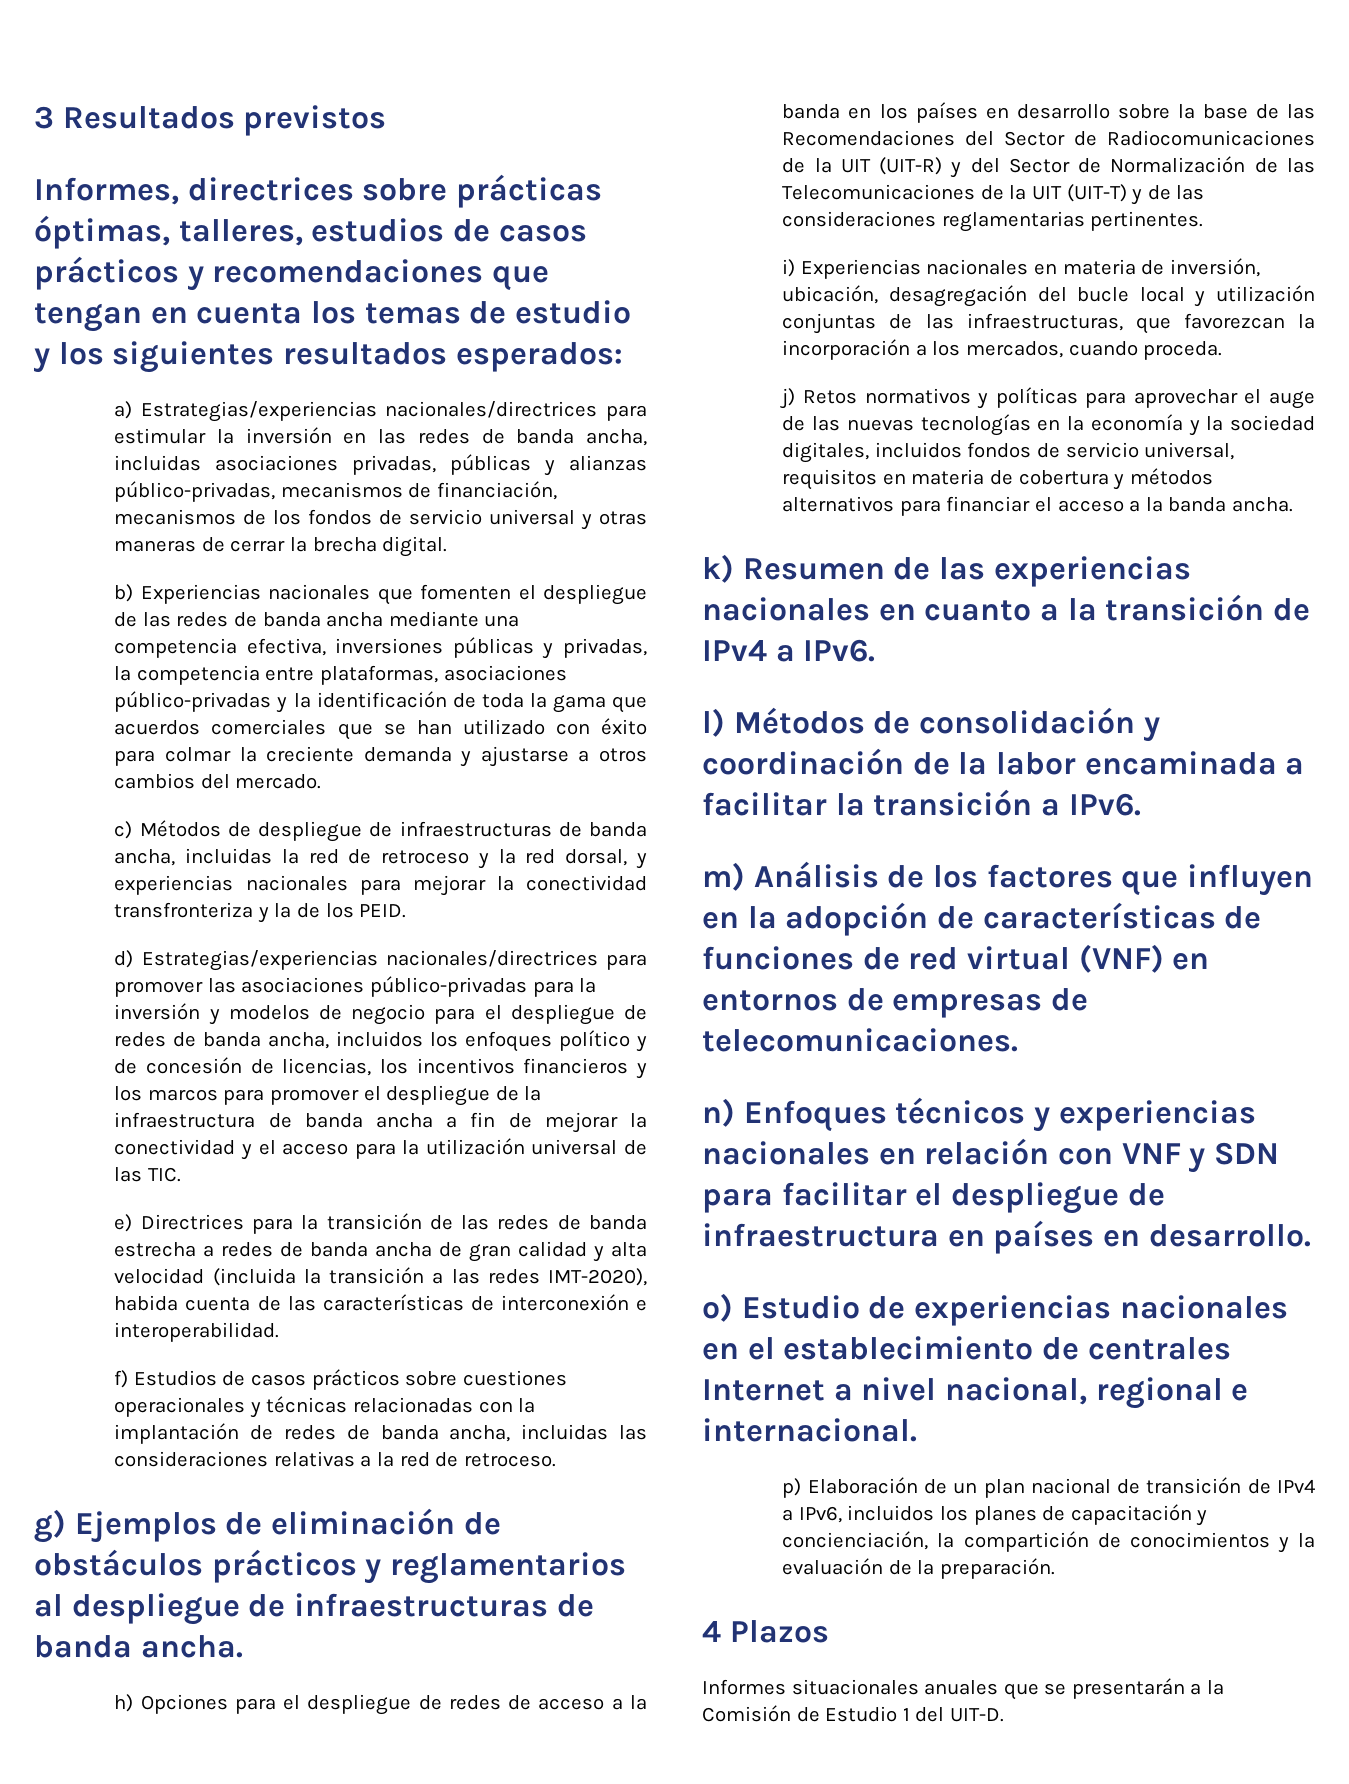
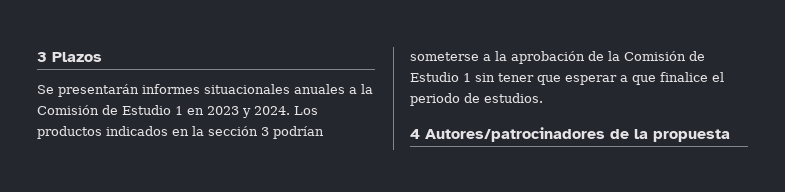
[34,105,387,136] [34,174,602,208] [34,215,587,249] [34,256,549,291] [34,300,631,332] [34,341,623,373] [114,401,647,422] [114,427,648,446] [114,454,647,476] [114,481,557,502] [114,509,647,530] [114,536,448,557] [114,584,647,605] [114,611,520,627] [114,637,647,659] [114,665,567,685] [114,691,647,713] [114,718,647,740] [114,746,647,767] [114,773,322,789] [114,820,647,842] [114,848,647,869] [114,875,647,896] [114,902,407,923] [114,950,647,971] [114,976,597,997] [114,1003,648,1025] [114,1030,647,1052] [114,1057,647,1079] [114,1085,542,1106] [114,1112,648,1133] [114,1138,648,1160] [114,1167,181,1182] [114,1213,647,1234] [114,1241,647,1262] [114,1267,648,1286] [114,1294,647,1311] [114,1322,280,1342] [114,1369,567,1390] [114,1396,536,1418] [114,1423,647,1444] [114,1451,556,1467] [34,1508,501,1543] [34,1549,626,1584] [34,1593,594,1625] [34,1635,243,1658] [114,1694,647,1715] [782,102,1315,123] [782,130,1315,146] [782,156,1315,178] [782,184,1205,205] [782,211,1204,232] [782,258,1260,279] [782,285,1315,307] [782,313,1315,334] [782,339,1223,360] [780,387,1315,409] [782,414,1315,436] [782,442,1235,463] [782,468,1213,490] [782,496,1293,516] [702,554,1191,587] [702,594,1310,621] [702,639,876,662] [702,707,1160,742] [702,748,1305,775] [702,789,1141,816] [702,861,1313,896] [702,902,1262,936] [702,944,1210,973] [702,988,1088,1018] [702,1028,1018,1052] [702,1097,1256,1132] [702,1138,1279,1173] [702,1182,1165,1214] [702,1220,1311,1254] [702,1293,1288,1326] [702,1336,1231,1360] [702,1377,1249,1409] [702,1418,917,1442] [782,1477,1315,1498] [782,1504,1208,1526] [782,1531,1315,1553] [782,1558,1055,1579] [702,1620,829,1643] [702,1678,1185,1700] 3 Resultados previstos // Informes, directrices sobre prácticas óptimas, talleres, estudios de casos prácticos y recomendaciones que tengan en cuenta los temas de estudio y los siguientes resultados esperados: // a) Estrategias/experiencias nacionales/directrices para estimular la inversión en las redes de banda ancha, incluidas asociaciones privadas, públicas y alianzas público-privadas, mecanismos de financiación, mecanismos de los fondos de servicio universal y otras maneras de cerrar la brecha digital. // b) Experiencias nacionales que fomenten el despliegue de las redes de banda ancha mediante una competencia efectiva, inversiones públicas y privadas, la competencia entre plataformas, asociaciones público-privadas y la identificación de toda la gama que acuerdos comerciales que se han utilizado con éxito para colmar la creciente demanda y ajustarse a otros cambios del mercado. // c) Métodos de despliegue de infraestructuras de banda ancha, incluidas la red de retroceso y la red dorsal, y experiencias nacionales para mejorar la conectividad transfronteriza y la de los PEID. // d) Estrategias/experiencias nacionales/directrices para promover las asociaciones público-privadas para la inversión y modelos de negocio para el despliegue de redes de banda ancha, incluidos los enfoques político y de concesión de licencias, los incentivos financieros y los marcos para promover el despliegue de la infraestructura de banda ancha a fin de mejorar la conectividad y el acceso para la utilización universal de las TIC. // e) Directrices para la transición de las redes de banda estrecha a redes de banda ancha de gran calidad y alta velocidad (incluida la transición a las redes IMT-2020), habida cuenta de las características de interconexión e interoperabilidad. // f) Estudios de casos prácticos sobre cuestiones operacionales y técnicas relacionadas con la implantación de redes de banda ancha, incluidas las consideraciones relativas a la red de retroceso. // g) Ejemplos de eliminación de obstáculos prácticos y reglamentarios al despliegue de infraestructuras de banda ancha. // h) Opciones para el despliegue de redes de acceso a la banda en los países en desarrollo sobre la base de las Recomendaciones del Sector de Radiocomunicaciones de la UIT (UIT-R) y del Sector de Normalización de las Telecomunicaciones de la UIT (UIT-T) y de las consideraciones reglamentarias pertinentes. // i) Experiencias nacionales en materia de inversión, ubicación, desagregación del bucle local y utilización conjuntas de las infraestructuras, que favorezcan la incorporación a los mercados, cuando proceda. // j) Retos normativos y políticas para aprovechar el auge de las nuevas tecnologías en la economía y la sociedad digitales, incluidos fondos de servicio universal, requisitos en materia de cobertura y métodos alternativos para financiar el acceso a la banda ancha. // k) Resumen de las experiencias nacionales en cuanto a la transición de IPv4 a IPv6. // l) Métodos de consolidación y coordinación de la labor encaminada a facilitar la transición a IPv6. // m) Análisis de los factores que influyen en la adopción de características de funciones de red virtual (VNF) en entornos de empresas de telecomunicaciones. // n) Enfoques técnicos y experiencias nacionales en relación con VNF y SDN para facilitar el despliegue de infraestructura en países en desarrollo. // o) Estudio de experiencias nacionales en el establecimiento de centrales Internet a nivel nacional, regional e internacional. // p) Elaboración de un plan nacional de transición de IPv4 a IPv6, incluidos los planes de capacitación y concienciación, la compartición de conocimientos y la evaluación de la preparación. // 4 Plazos // Informes situacionales anuales que se presentarán -> [37,52,102,62] [37,84,345,97] 3 Plazos // Se presentarán informes situacionales anuales
[915,1707,1004,1722] del UIT-D. -> [187,106,318,118] [37,126,324,139] [410,51,705,64] [410,72,724,85] [410,93,543,106] [410,127,730,142] en 2023 y 2024. Los productos indicados en la sección 3 podrían someterse a la aprobación de la Comisión de Estudio 1 sin tener que esperar a que finalice el periodo de estudios. // 4 Autores/patrocinadores de la propuesta

